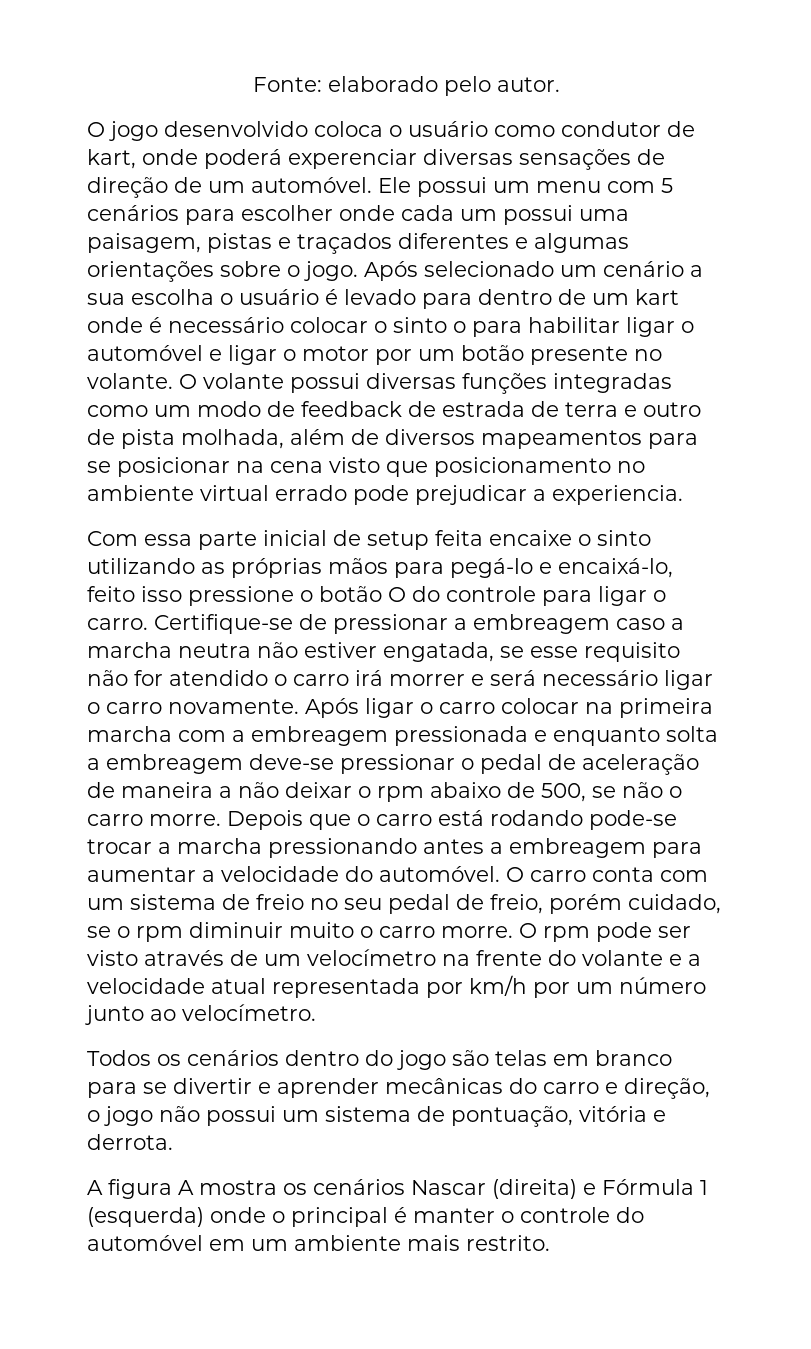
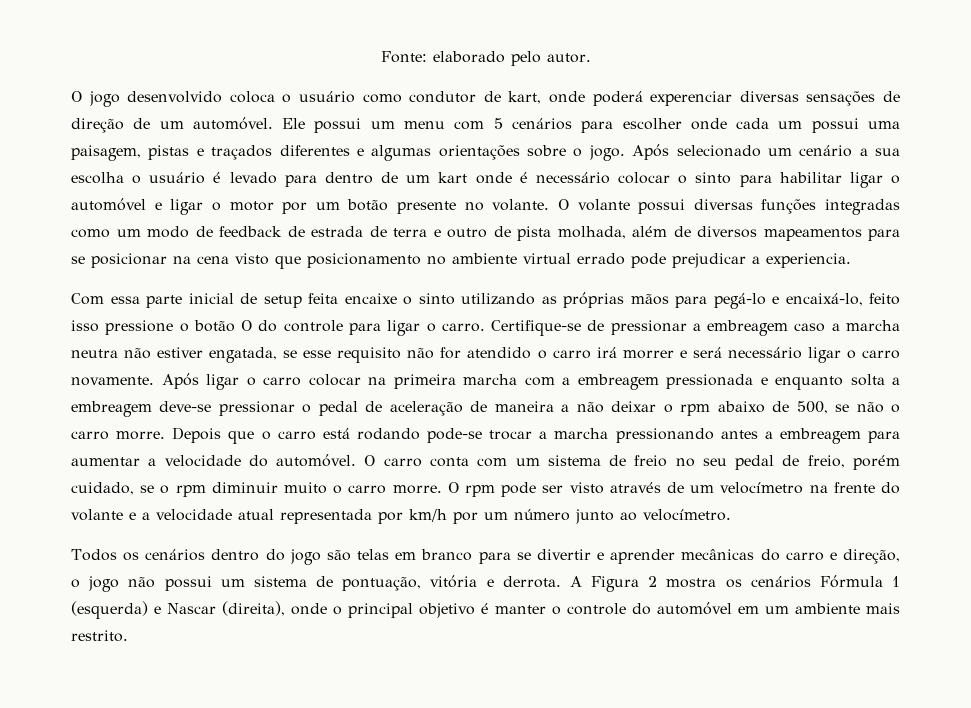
[453,321,466,333] o -> (732, 178) none
[87,1179,708,1199] [87,1207,204,1227] // A figura A mostra os cenários Nascar (direita) e Fórmula 1 (esquerda) -> [569,575,900,592] [71,601,285,619] A Figura 2 mostra os cenários Fórmula 1 (esquerda) e Nascar (direita),
(388, 1217) none -> [419,603,475,618] objetivo

